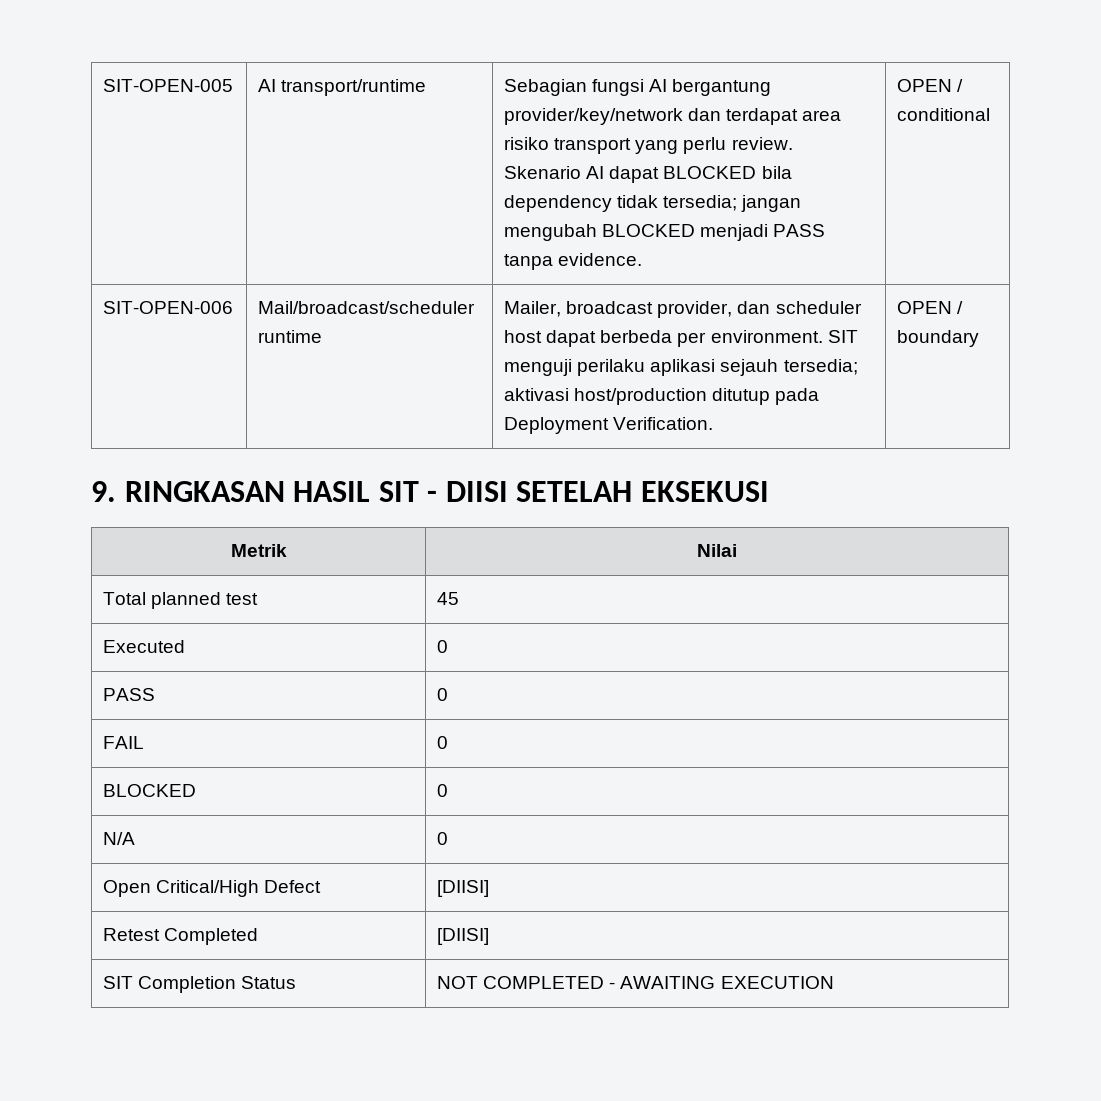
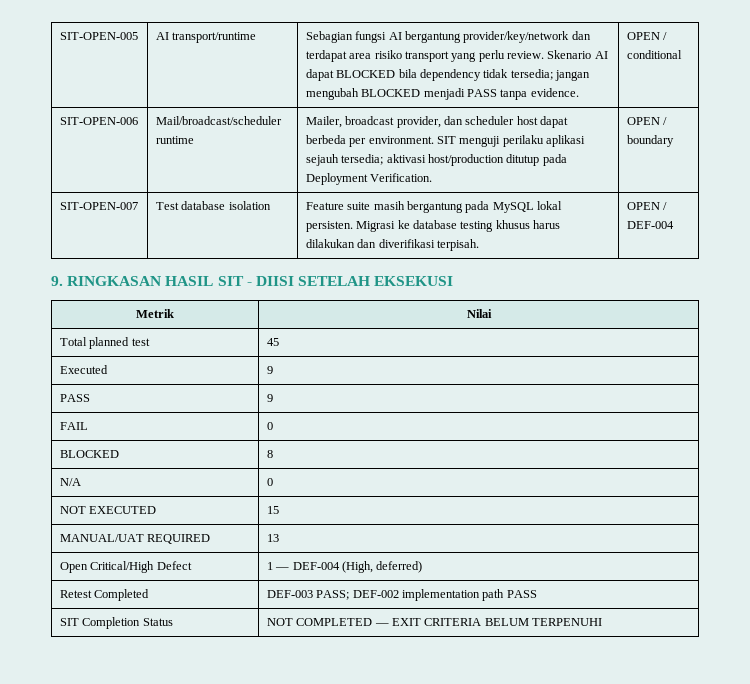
(980, 338) none -> [59,202,138,210] [155,201,271,210] [305,201,563,213] [305,220,561,232] [305,239,479,251] [626,202,668,210] [626,221,674,229] // SIT-OPEN-007 | Test database isolation | Feature suite masih bergantung pada MySQL lokal persisten. Migrasi ke database testing khusus harus dilakukan dan diverifikasi terpisah. | OPEN / DEF-004
[437,640,449,653] 0 -> [266,366,273,374] 9
[437,688,449,701] 0 -> [266,394,273,402] 9
[437,784,449,797] 0 -> [266,450,273,458] 8
[103,880,322,897] [437,880,490,897] [103,928,259,945] [437,928,490,945] Open Critical/High Defect | [DIISI] // Retest Completed | [DIISI] -> [59,506,157,514] [266,506,279,514] [59,534,211,544] [266,534,279,542] [59,561,192,573] [266,561,423,573] [59,589,150,601] [266,589,537,601] NOT EXECUTED | 15 // MANUAL/UAT REQUIRED | 13 // Open Critical/High Defect | 1 — DEF-004 (High, deferred) // Retest Completed | DEF-003 PASS; DEF-002 implementation path PASS
[609,976,834,989] - AWAITING EXECUTION -> [374,618,603,626] — EXIT CRITERIA BELUM TERPENUHI

